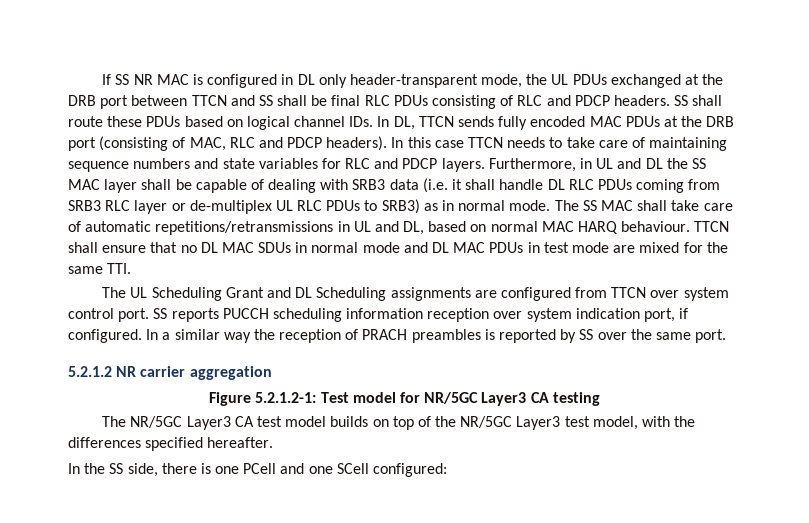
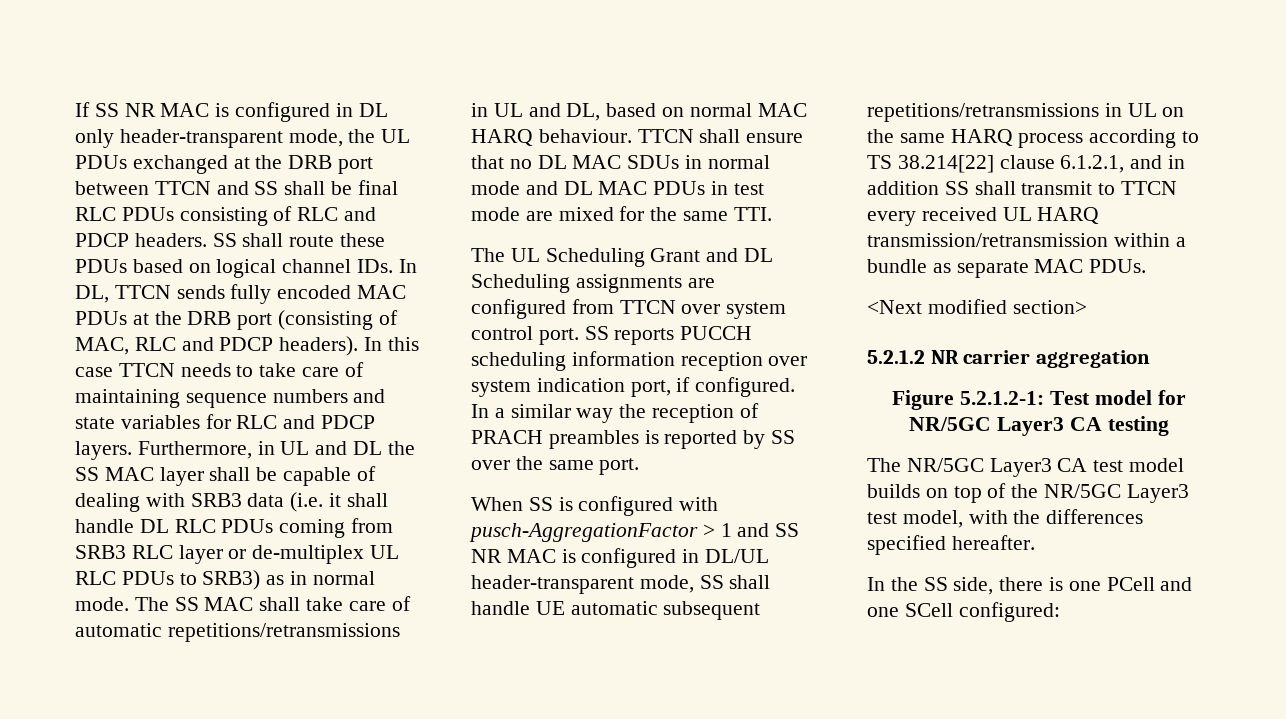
(727, 336) none -> [471,496,719,516] [469,523,800,542] [471,548,770,568] [471,575,771,594] [471,601,761,620] [867,103,1185,122] [867,129,1200,148] [867,155,1186,173] [867,181,1178,195] [867,207,1100,226] [867,233,1186,247] [867,259,1147,278] [867,299,1087,314] // When SS is configured with pusch-AggregationFactor > 1 and SS NR MAC is configured in DL/UL header-transparent mode, SS shall handle UE automatic subsequent repetitions/retransmissions in UL on the same HARQ process according to TS 38.214[22] clause 6.1.2.1, and in addition SS shall transmit to TTCN every received UL HARQ transmission/retransmission within a bundle as separate MAC PDUs. // <Next modified section>

